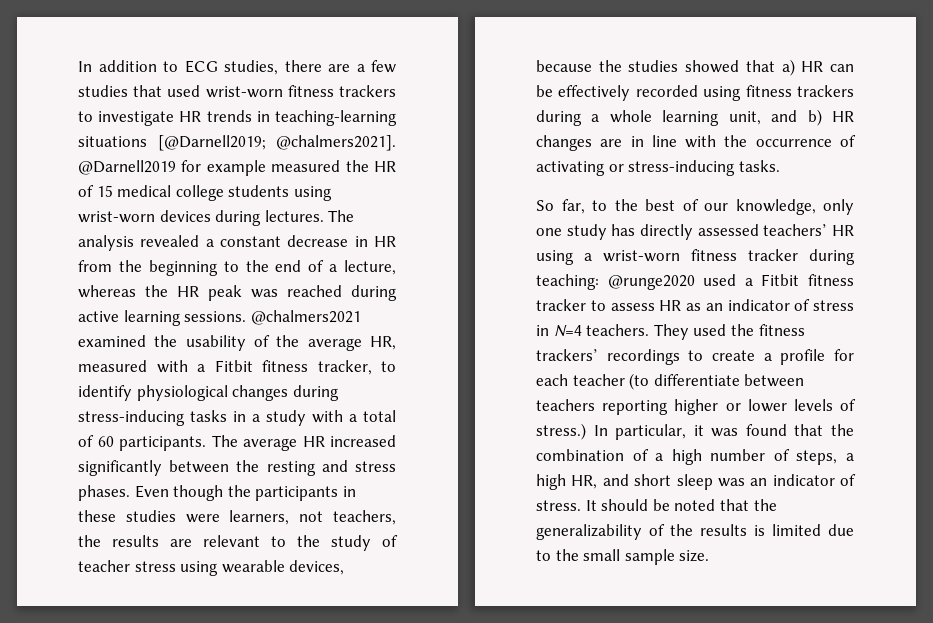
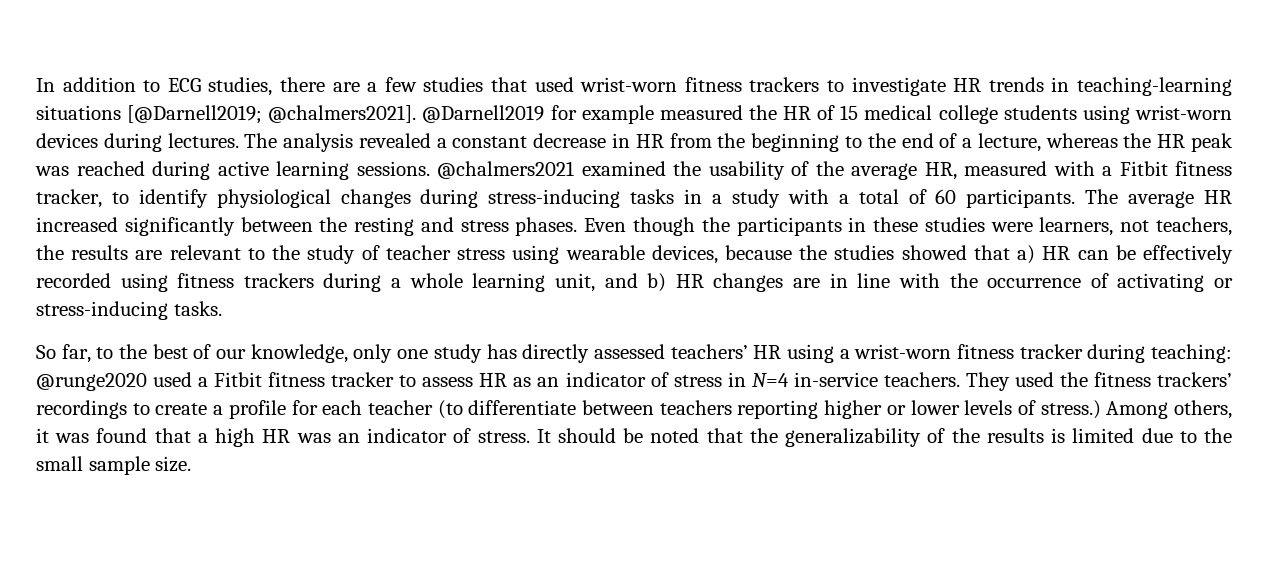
(582, 331) none -> [793,372,878,387] in-service
[593,424,687,440] In particular, -> [1106,400,1233,419] Among others,
[831,424,854,436] [536,449,854,465] [536,474,713,490] the combination of a high number of steps, a high HR, and short sleep -> [197,428,291,447] a high HR

